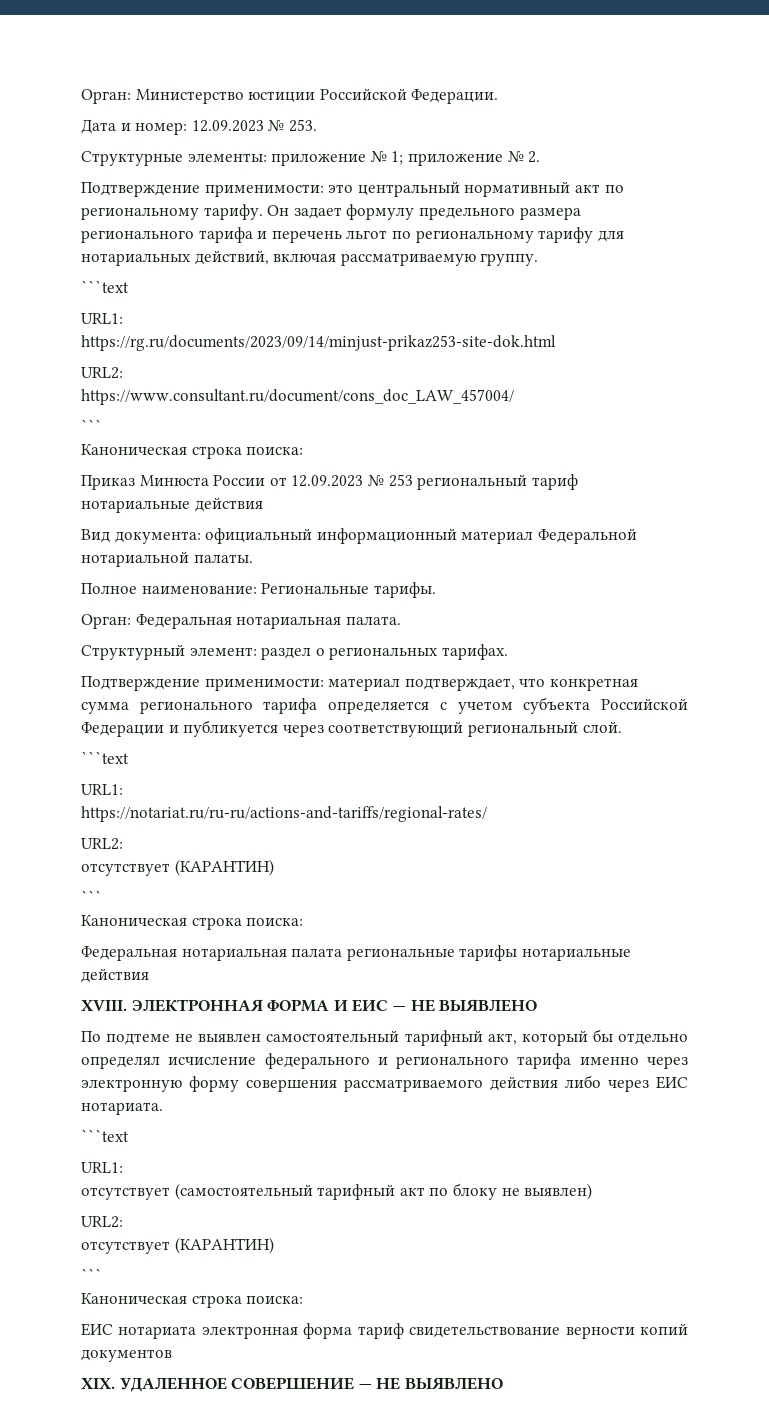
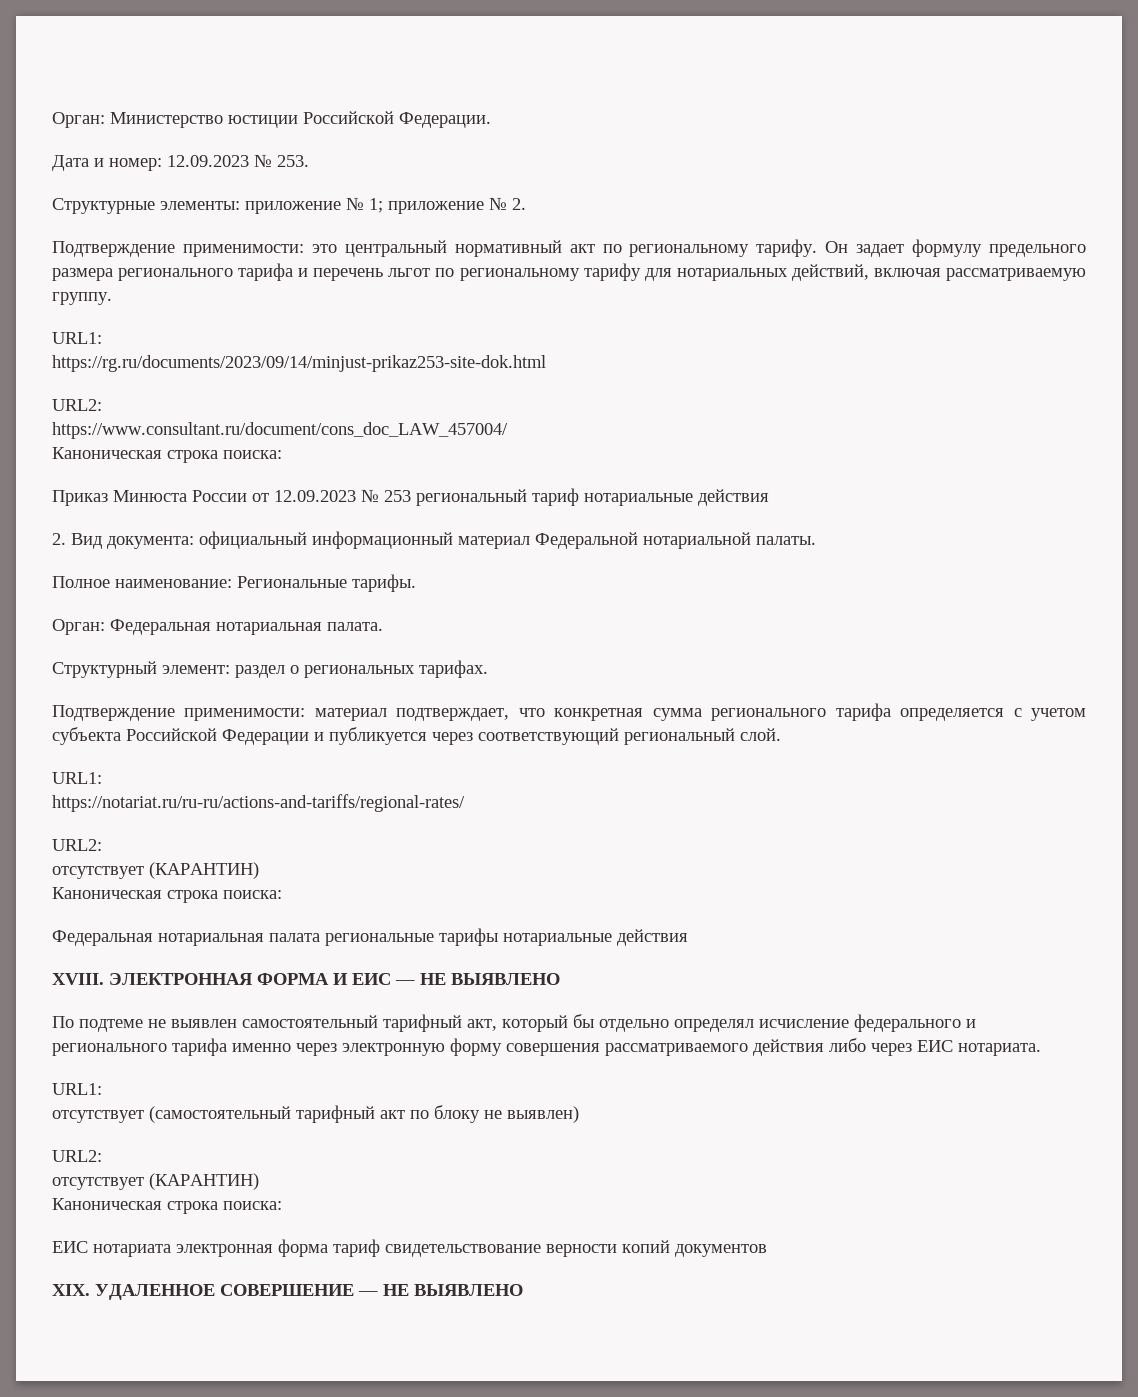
[81,280,129,293] // ```text -> (112, 298) none
[81,419,102,432] // ``` -> (508, 430) none
(263, 504) none -> [52,533,66,545] 2.
[81,751,129,764] // ```text -> (781, 734) none
[81,890,102,903] // ``` -> (259, 870) none
[81,1129,129,1142] // ```text -> (1041, 1049) none
[81,1268,102,1281] // ``` -> (259, 1181) none

